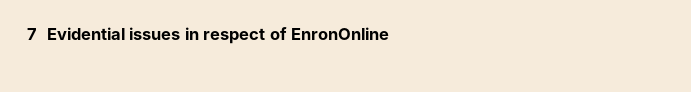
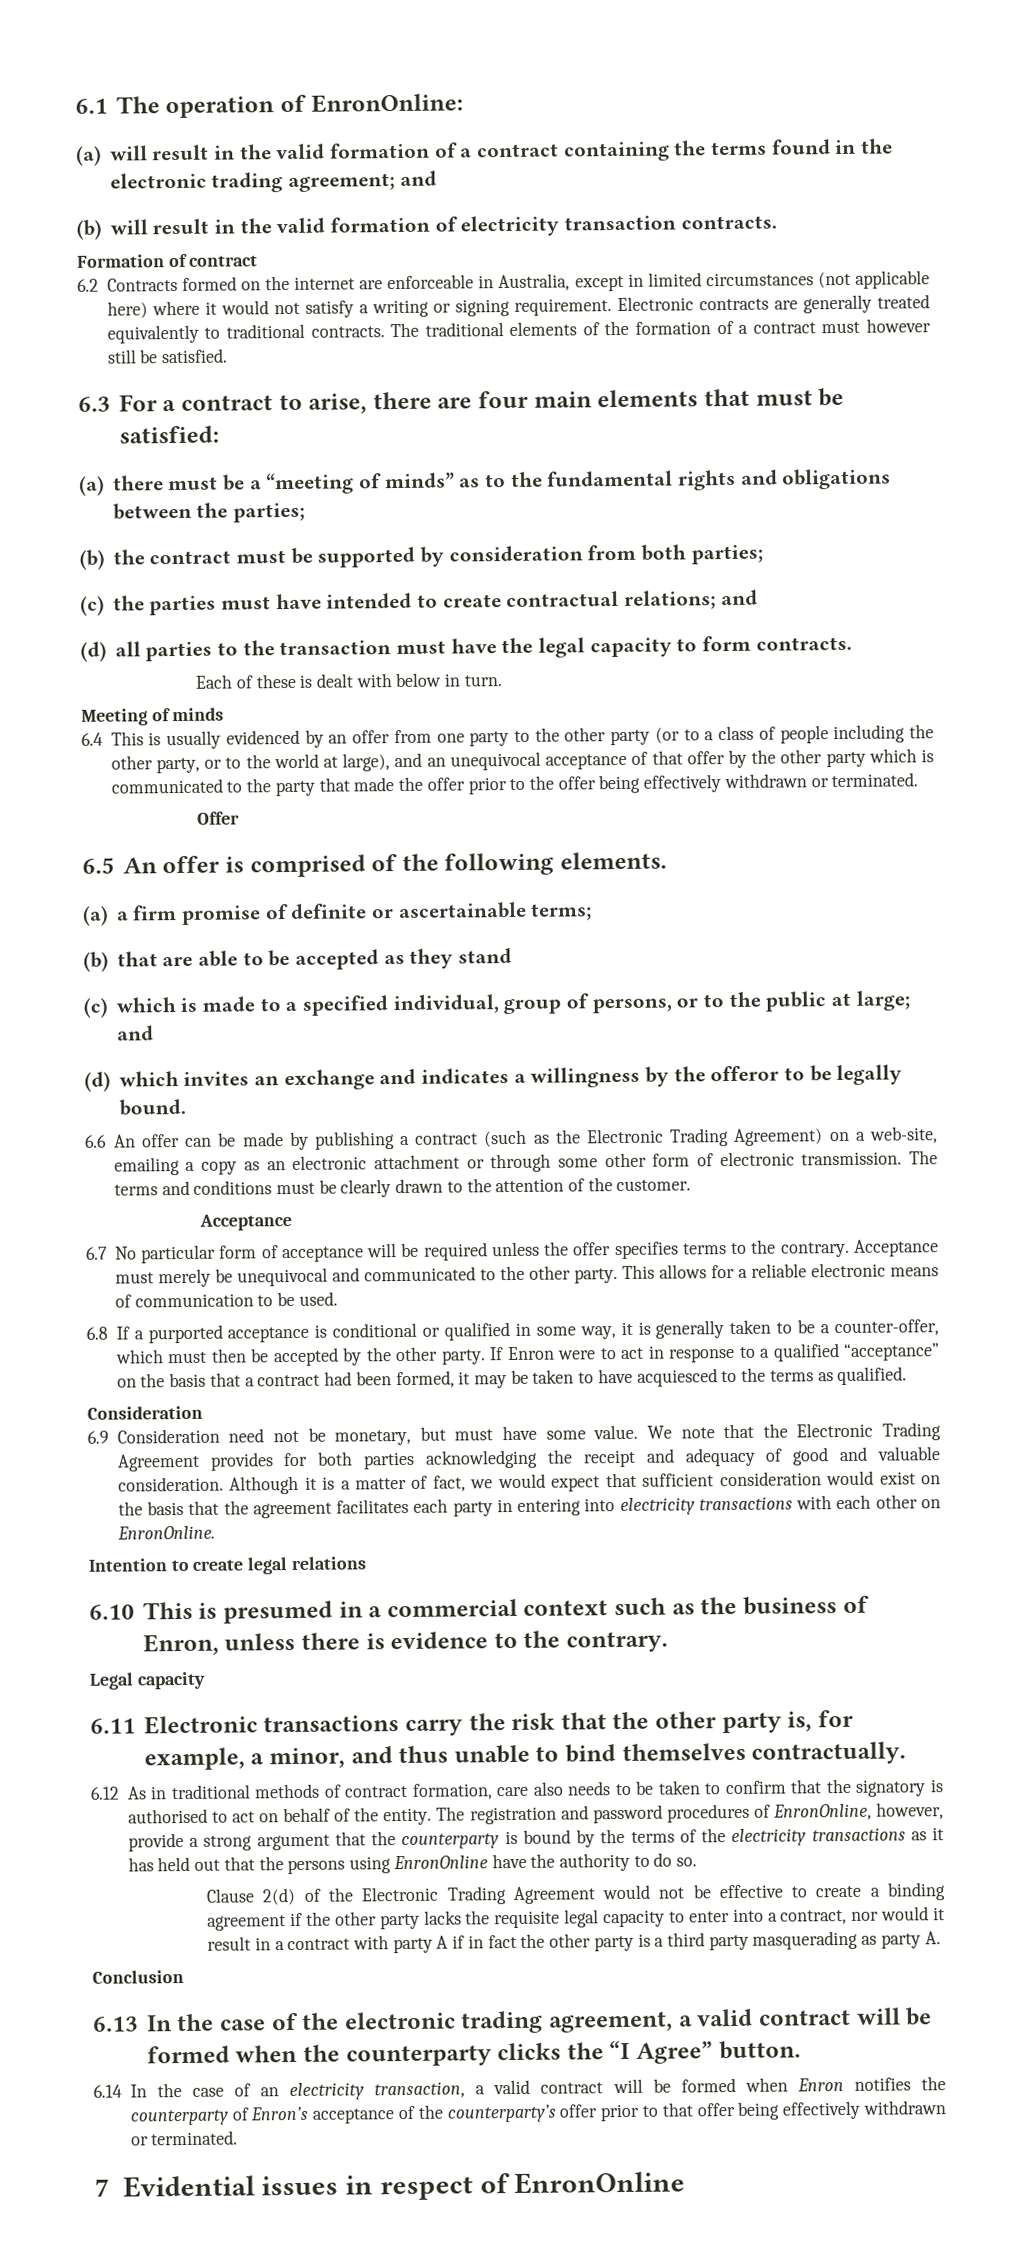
(27, 34) none -> [75,93,463,119] [76,138,894,166] [109,170,437,193] [76,215,777,240] [77,253,259,268] [77,270,930,292] [106,294,930,319] [106,318,931,344] [106,348,229,364] [78,387,845,414] [118,425,219,444] [79,468,892,496] [112,502,306,523] [79,544,763,570] [80,589,758,616] [80,635,852,662] [195,672,502,689] [81,707,225,726] [81,724,935,750] [110,748,934,774] [110,772,919,797] [197,811,241,825] [82,851,668,878] [82,901,593,926] [83,947,513,972] [83,990,910,1018] [116,1025,154,1041] [84,1064,903,1092] [118,1098,186,1116] [85,1126,938,1151] [113,1150,938,1176] [113,1177,692,1198] [199,1213,293,1231] [86,1239,940,1264] [114,1262,940,1288] [114,1291,338,1308] [86,1319,940,1344] [114,1343,940,1367] [116,1366,908,1389] [87,1405,203,1420] [87,1422,942,1446] [116,1446,942,1472] [117,1470,941,1495] [117,1494,941,1519] [116,1525,215,1540] [88,1556,366,1575] [89,1595,869,1624] [142,1630,669,1656] [89,1671,206,1690] [90,1709,854,1736] [143,1741,907,1771] [90,1778,945,1800] [127,1802,944,1826] [127,1827,944,1852] [127,1852,698,1875] [206,1882,946,1906] [207,1906,946,1931] [207,1930,941,1954] [92,1970,184,1984] [93,2007,933,2034] [146,2040,801,2067] [93,2076,946,2101] [129,2100,947,2126] [130,2130,239,2146] 6.1 The operation of EnronOnline: // (a) will result in the valid formation of a contract containing the terms found in the electronic trading agreement; and // (b) will result in the valid formation of electricity transaction contracts. // Formation of contract // 6.2 Contracts formed on the internet are enforceable in Australia, except in limited circumstances (not applicable here) where it would not satisfy a writing or signing requirement. Electronic contracts are generally treated equivalently to traditional contracts. The traditional elements of the formation of a contract must however still be satisfied. // 6.3 For a contract to arise, there are four main elements that must be satisfied: // (a) there must be a “meeting of minds” as to the fundamental rights and obligations between the parties; // (b) the contract must be supported by consideration from both parties; // (c) the parties must have intended to create contractual relations; and // (d) all parties to the transaction must have the legal capacity to form contracts. // Each of these is dealt with below in turn. // Meeting of minds // 6.4 This is usually evidenced by an offer from one party to the other party (or to a class of people including the other party, or to the world at large), and an unequivocal acceptance of that offer by the other party which is communicated to the party that made the offer prior to the offer being effectively withdrawn or terminated. // Offer // 6.5 An offer is comprised of the following elements. // (a) a firm promise of definite or ascertainable terms; // (b) that are able to be accepted as they stand // (c) which is made to a specified individual, group of persons, or to the public at large; and // (d) which invites an exchange and indicates a willingness by the offeror to be legally bound. // 6.6 An offer can be made by publishing a contract (such as the Electronic Trading Agreement) on a web-site, emailing a copy as an electronic attachment or through some other form of electronic transmission. The terms and conditions must be clearly drawn to the attention of the customer. // Acceptance // 6.7 No particular form of acceptance will be required unless the offer specifies terms to the contrary. Acceptance must merely be unequivocal and communicated to the other party. This allows for a reliable electronic means of communication to be used. // 6.8 If a purported acceptance is conditional or qualified in some way, it is generally taken to be a counter-offer, which must then be accepted by the other party. If Enron were to act in response to a qualified “acceptance” on the basis that a contract had been formed, it may be taken to have acquiesced to the terms as qualified. // Consideration // 6.9 Consideration need not be monetary, but must have some value. We note that the Electronic Trading Agreement provides for both parties acknowledging the receipt and adequacy of good and valuable consideration. Although it is a matter of fact, we would expect that sufficient consideration would exist on the basis that the agreement facilitates each party in entering into electricity transactions with each other on EnronOnline. // Intention to create legal relations // 6.10 This is presumed in a commercial context such as the business of Enron, unless there is evidence to the contrary. // Legal capacity // 6.11 Electronic transactions carry the risk that the other party is, for example, a minor, and thus unable to bind themselves contractually. // 6.12 As in traditional methods of contract formation, care also needs to be taken to confirm that the signatory is authorised to act on behalf of the entity. The registration and password procedures of EnronOnline, however, provide a strong argument that the counterparty is bound by the terms of the electricity transactions as it has held out that the persons using EnronOnline have the authority to do so. // Clause 2(d) of the Electronic Trading Agreement would not be effective to create a binding agreement if the other party lacks the requisite legal capacity to enter into a contract, nor would it result in a contract with party A if in fact the other party is a third party masquerading as party A. // Conclusion // 6.13 In the case of the electronic trading agreement, a valid contract will be formed when the counterparty clicks the “I Agree” button. // 6.14 In the case of an electricity transaction, a valid contract will be formed when Enron notifies the counterparty of Enron’s acceptance of the counterparty’s offer prior to that offer being effectively withdrawn or terminated. //

